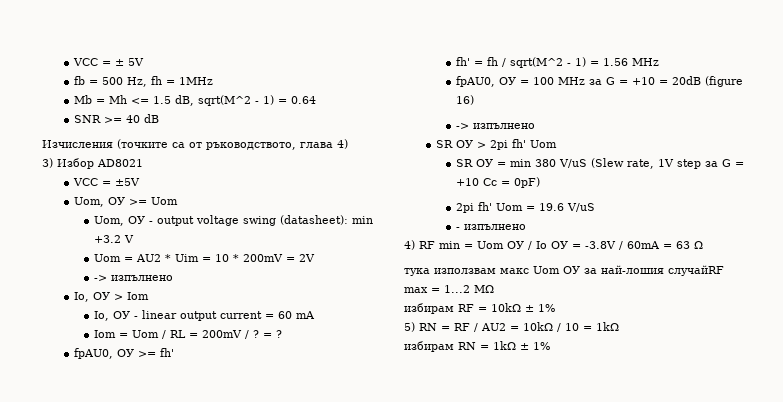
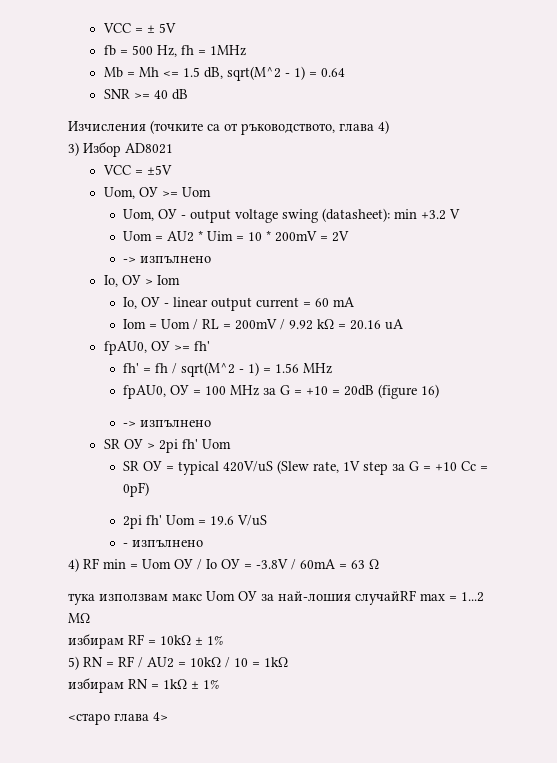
[253,330,283,338] ? = ? -> [289,319,405,330] 9.92 kΩ = 20.16 uA
[510,159,588,168] min 380 V/uS -> [178,461,274,475] typical 420V/uS
(550, 346) none -> [68,712,168,725] // <старо глава 4>

